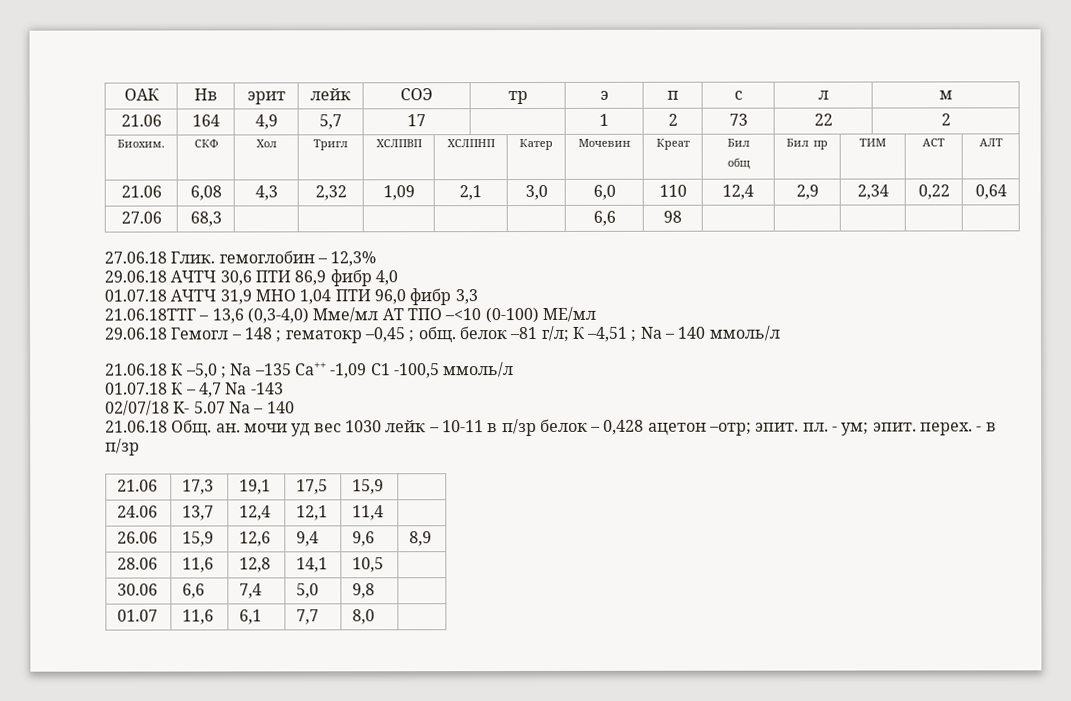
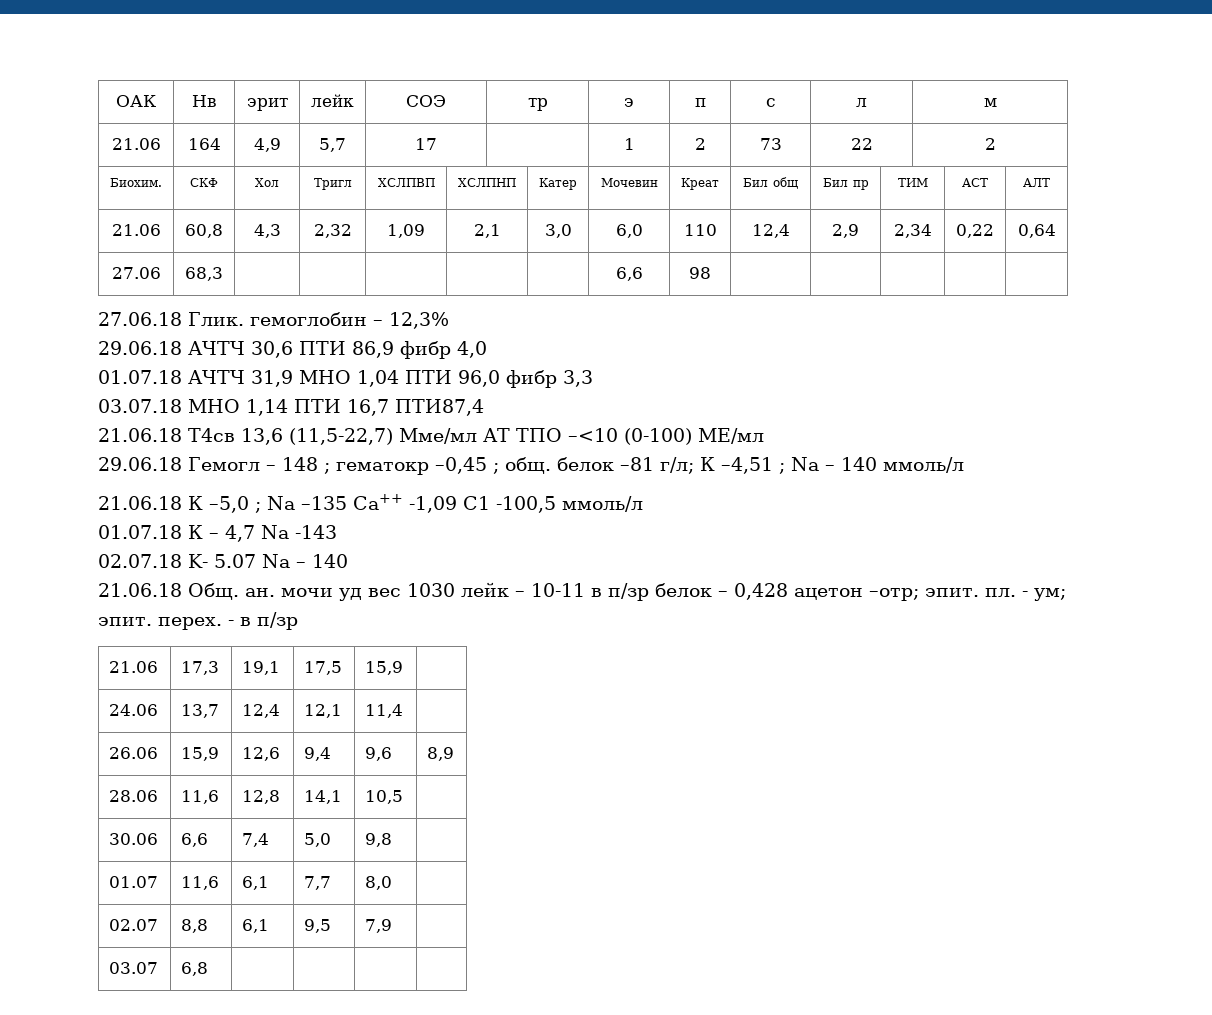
[189,185,222,201] 6,08 -> [185,224,223,238] 60,8
[104,307,309,324] 21.06.18ТТГ – 13,6 (0,3-4,0) -> [98,399,484,416] [98,428,393,445] 03.07.18 МНО 1,14 ПТИ 16,7 ПТИ87,4 // 21.06.18 Т4св 13,6 (11,5-22,7)
[105,400,170,416] 02/07/18 -> [98,554,182,568] 02.07.18
(376, 617) none -> [109,919,159,931] [181,919,209,933] [242,919,270,933] [304,919,332,933] [365,919,393,933] [109,962,159,974] [181,962,209,976] // 02.07 | 8,8 | 6,1 | 9,5 | 7,9 | // 03.07 | 6,8 | | | |

